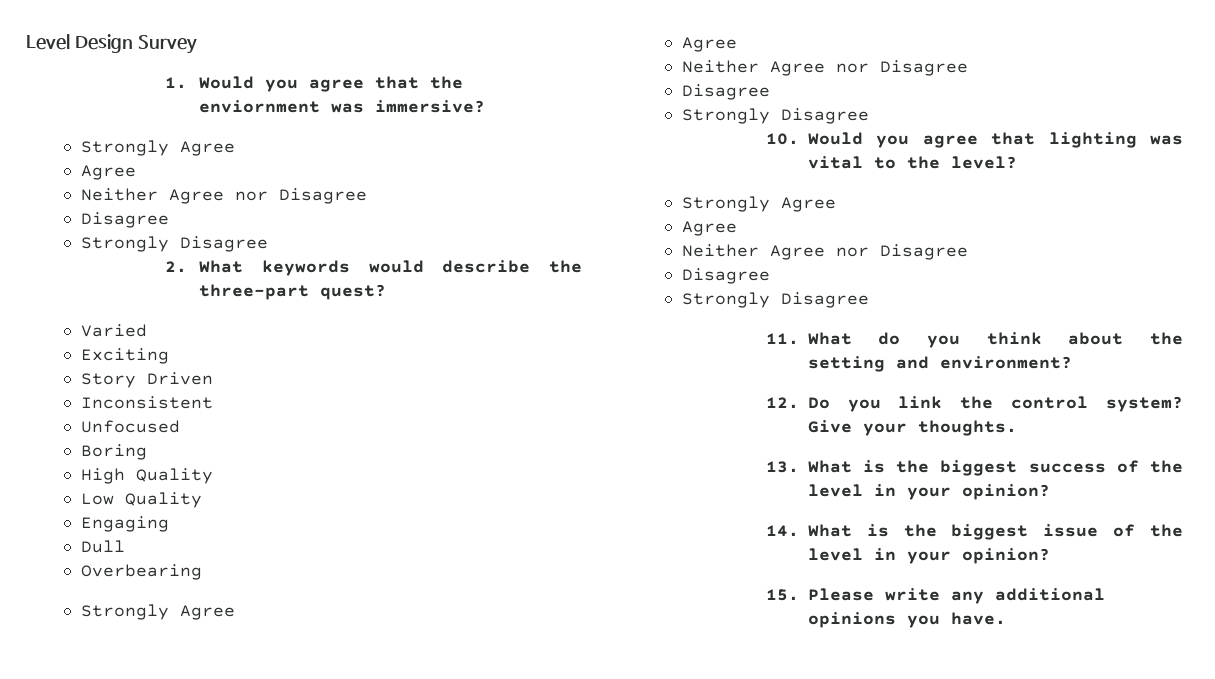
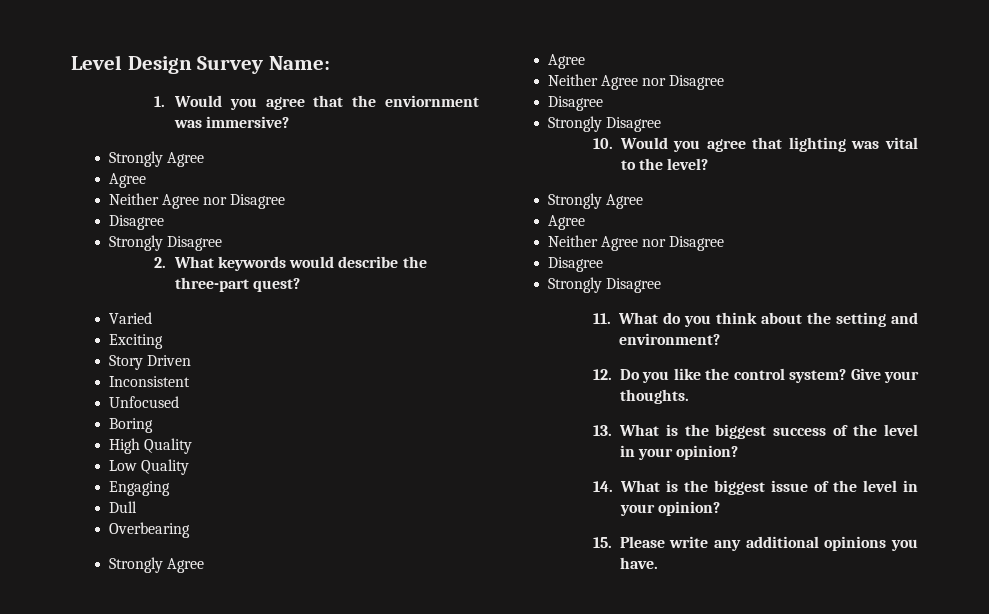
(197, 44) none -> [269,56,331,70] Name:
[898,396,943,409] link -> [673,368,701,380] like

